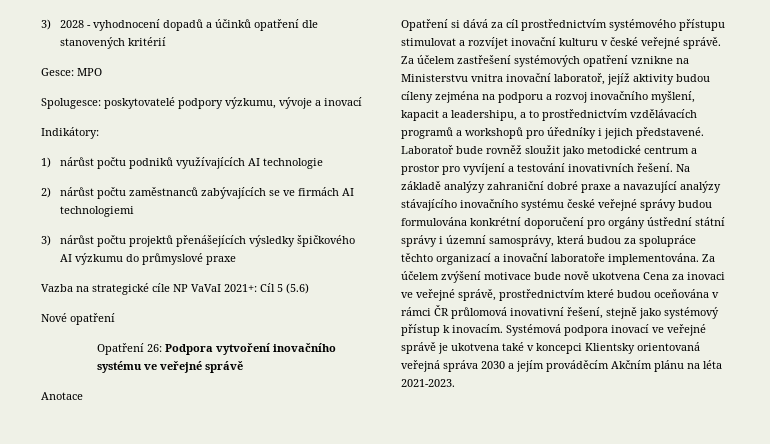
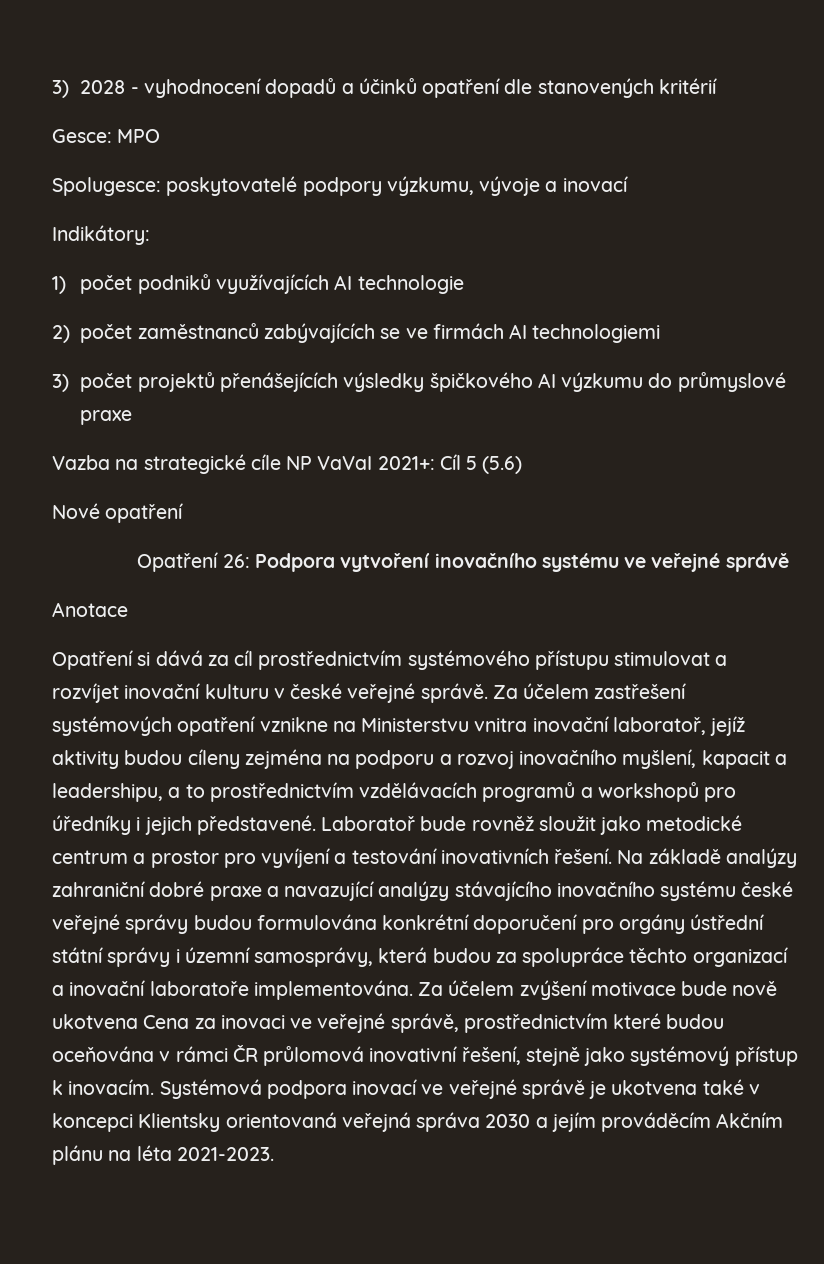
[59,157,126,169] nárůst počtu -> [80,275,133,294] počet
[59,187,126,199] nárůst počtu -> [80,324,133,343] počet
[59,235,126,247] nárůst počtu -> [80,373,133,392] počet

